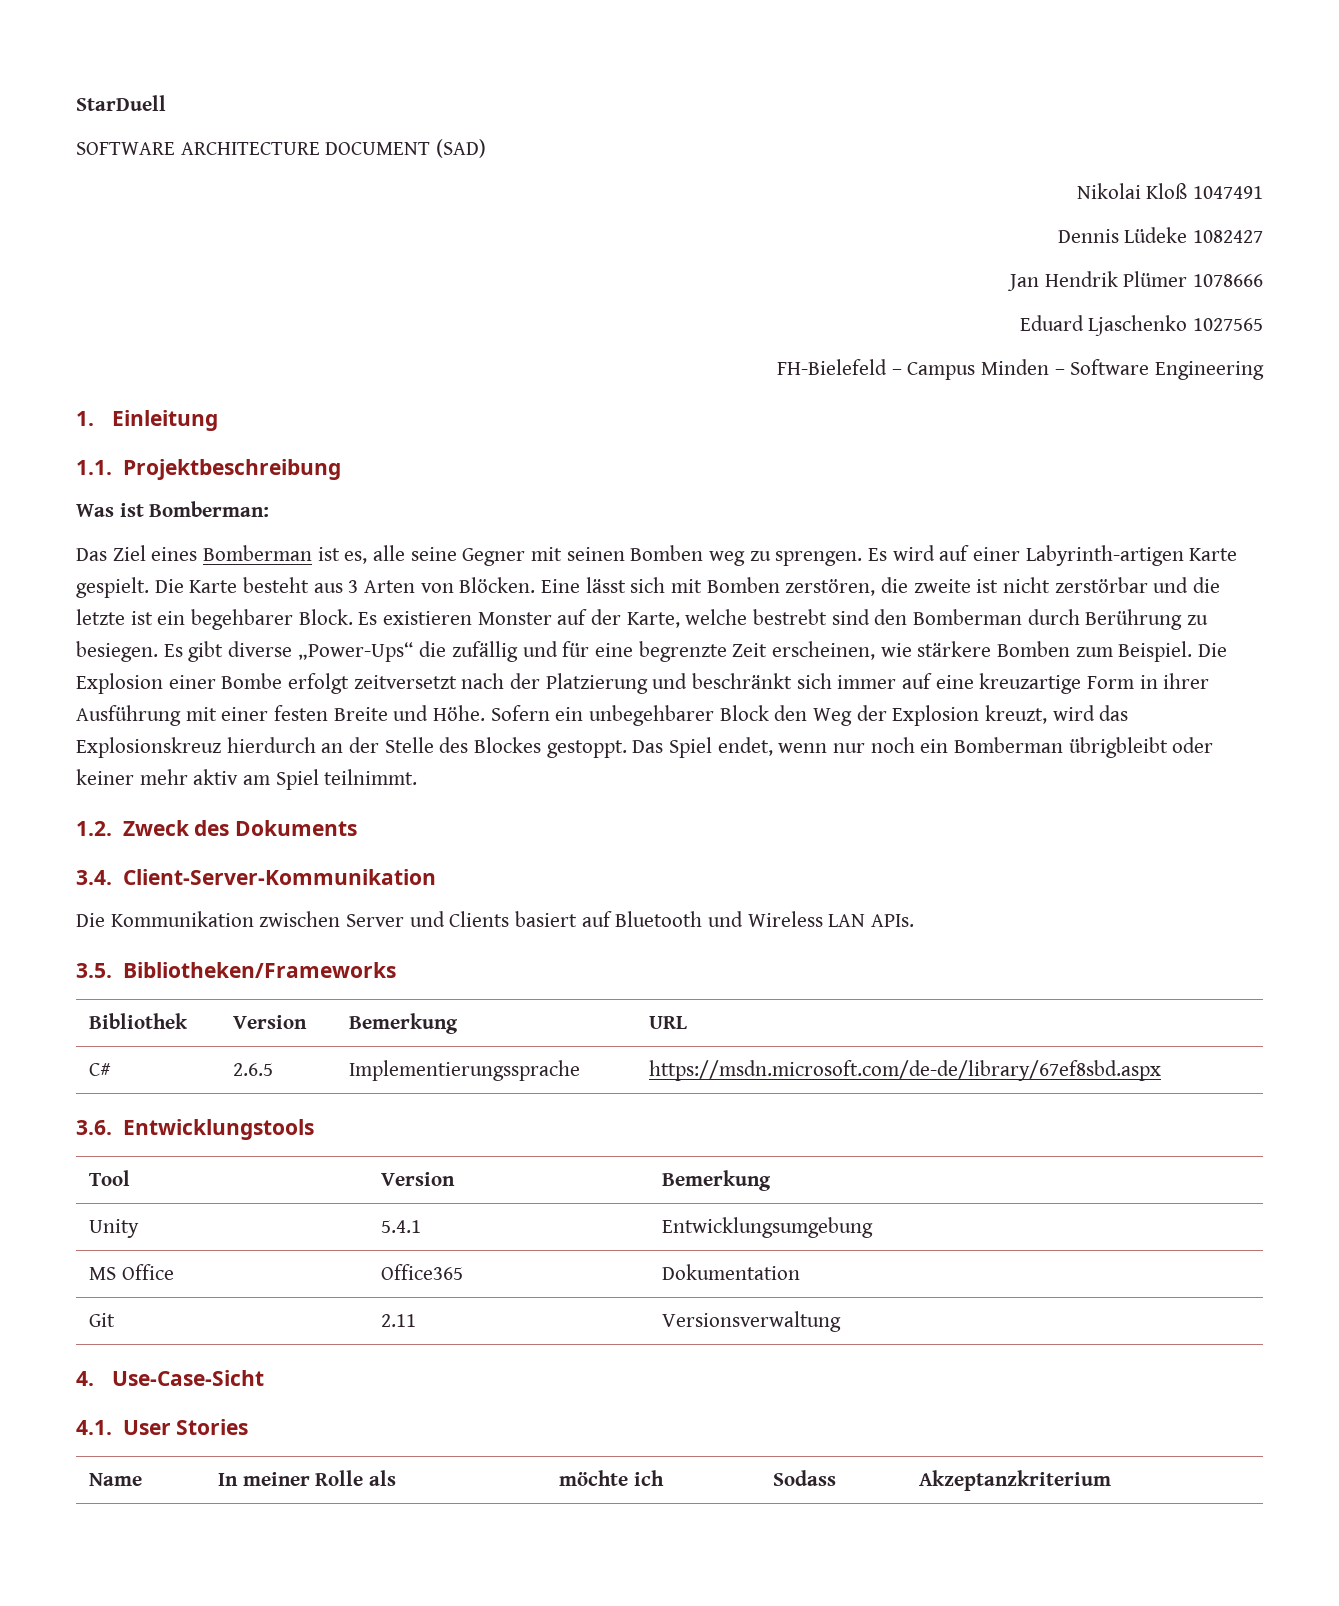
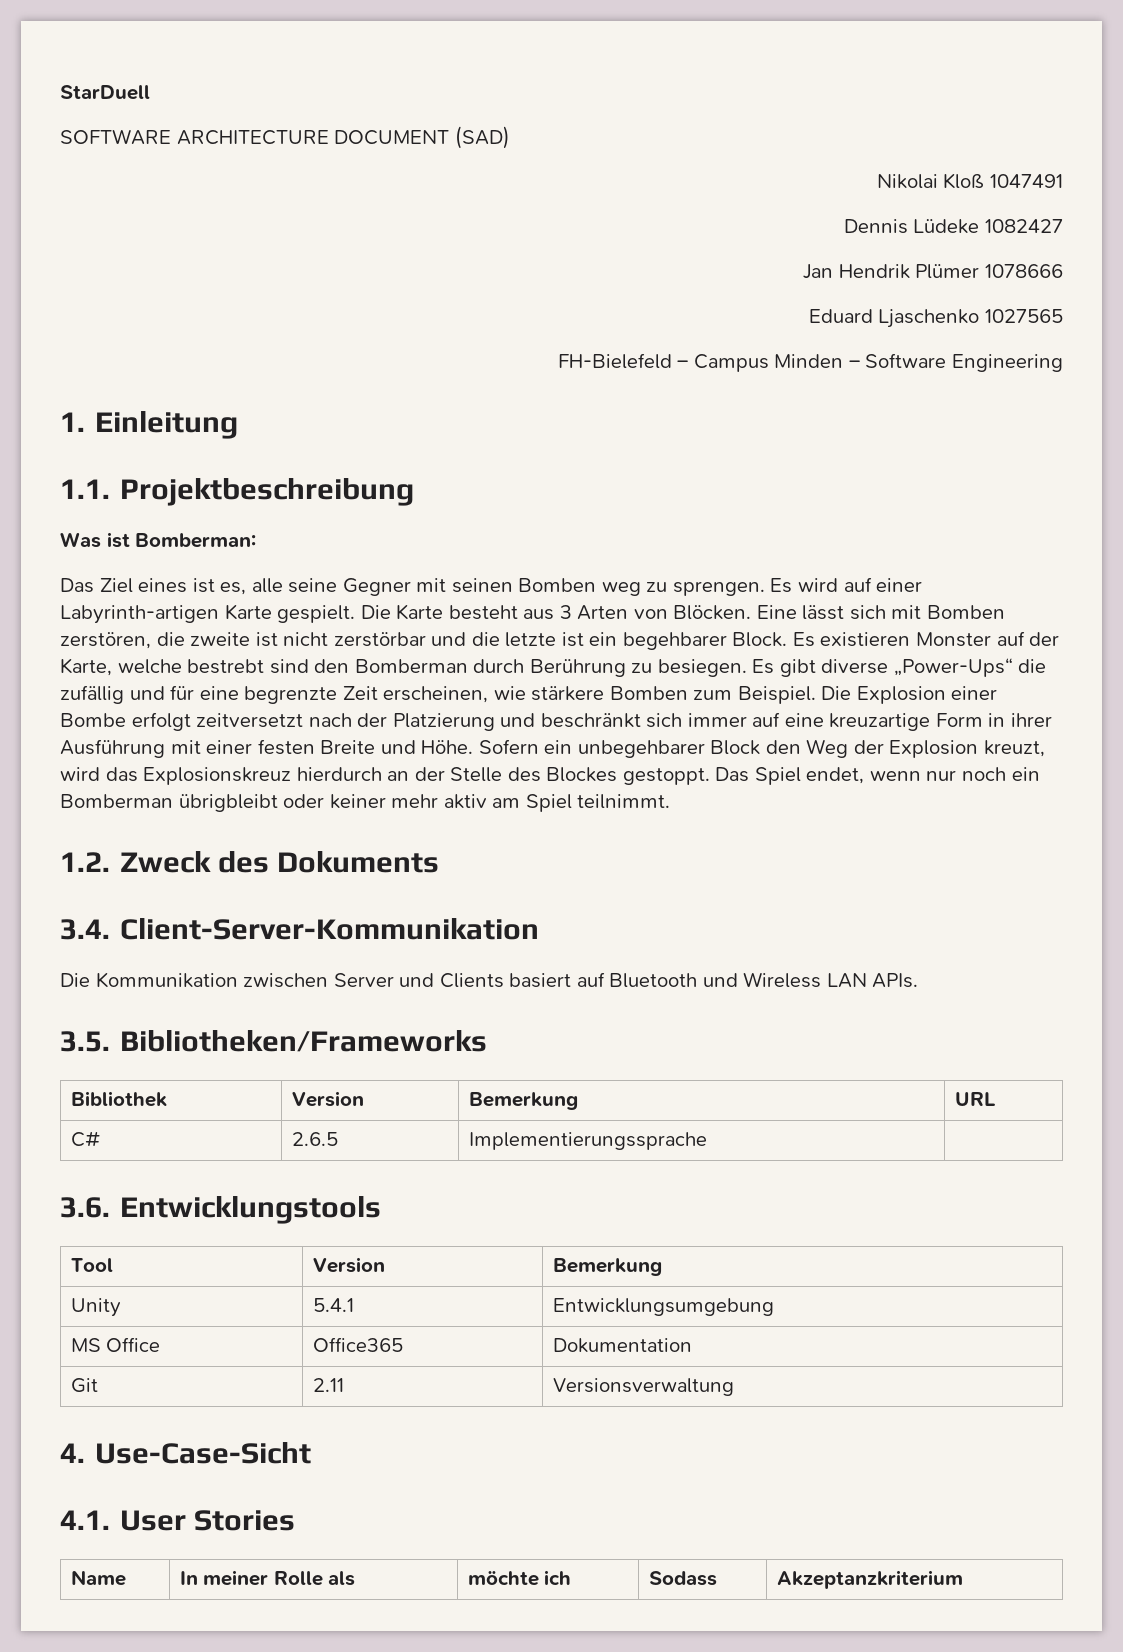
[203,545,313,561] Bomberman -> (188, 585) none
[648,1060,1161,1081] https://msdn.microsoft.com/de-de/library/67ef8sbd.aspx -> (707, 1141) none

